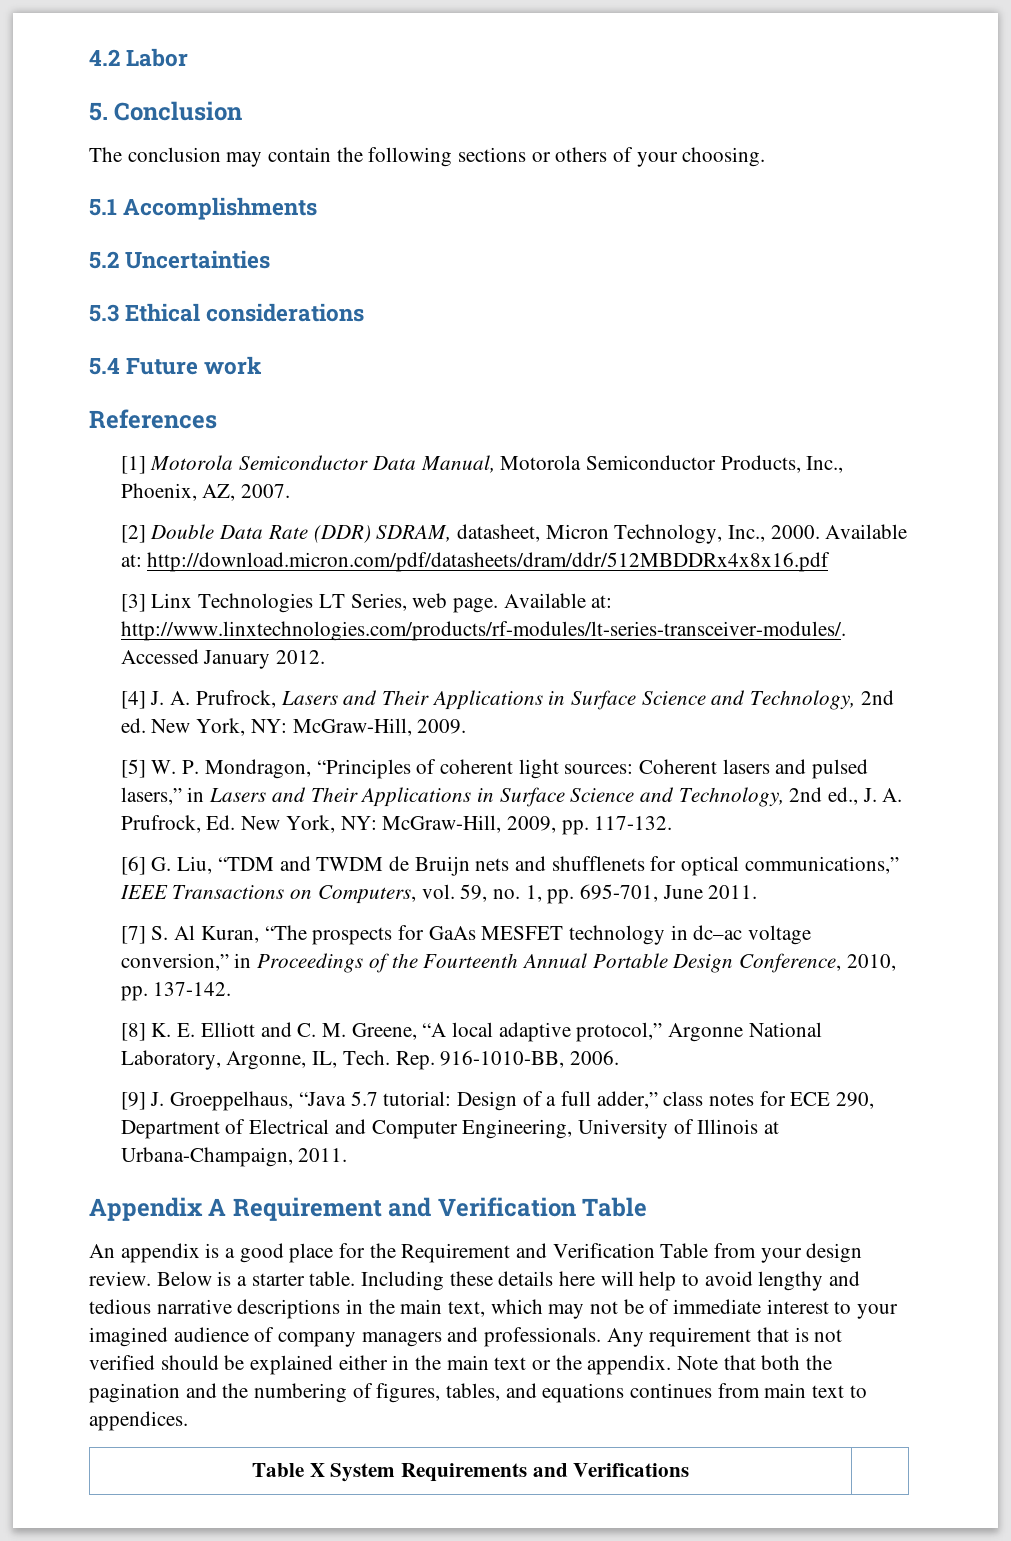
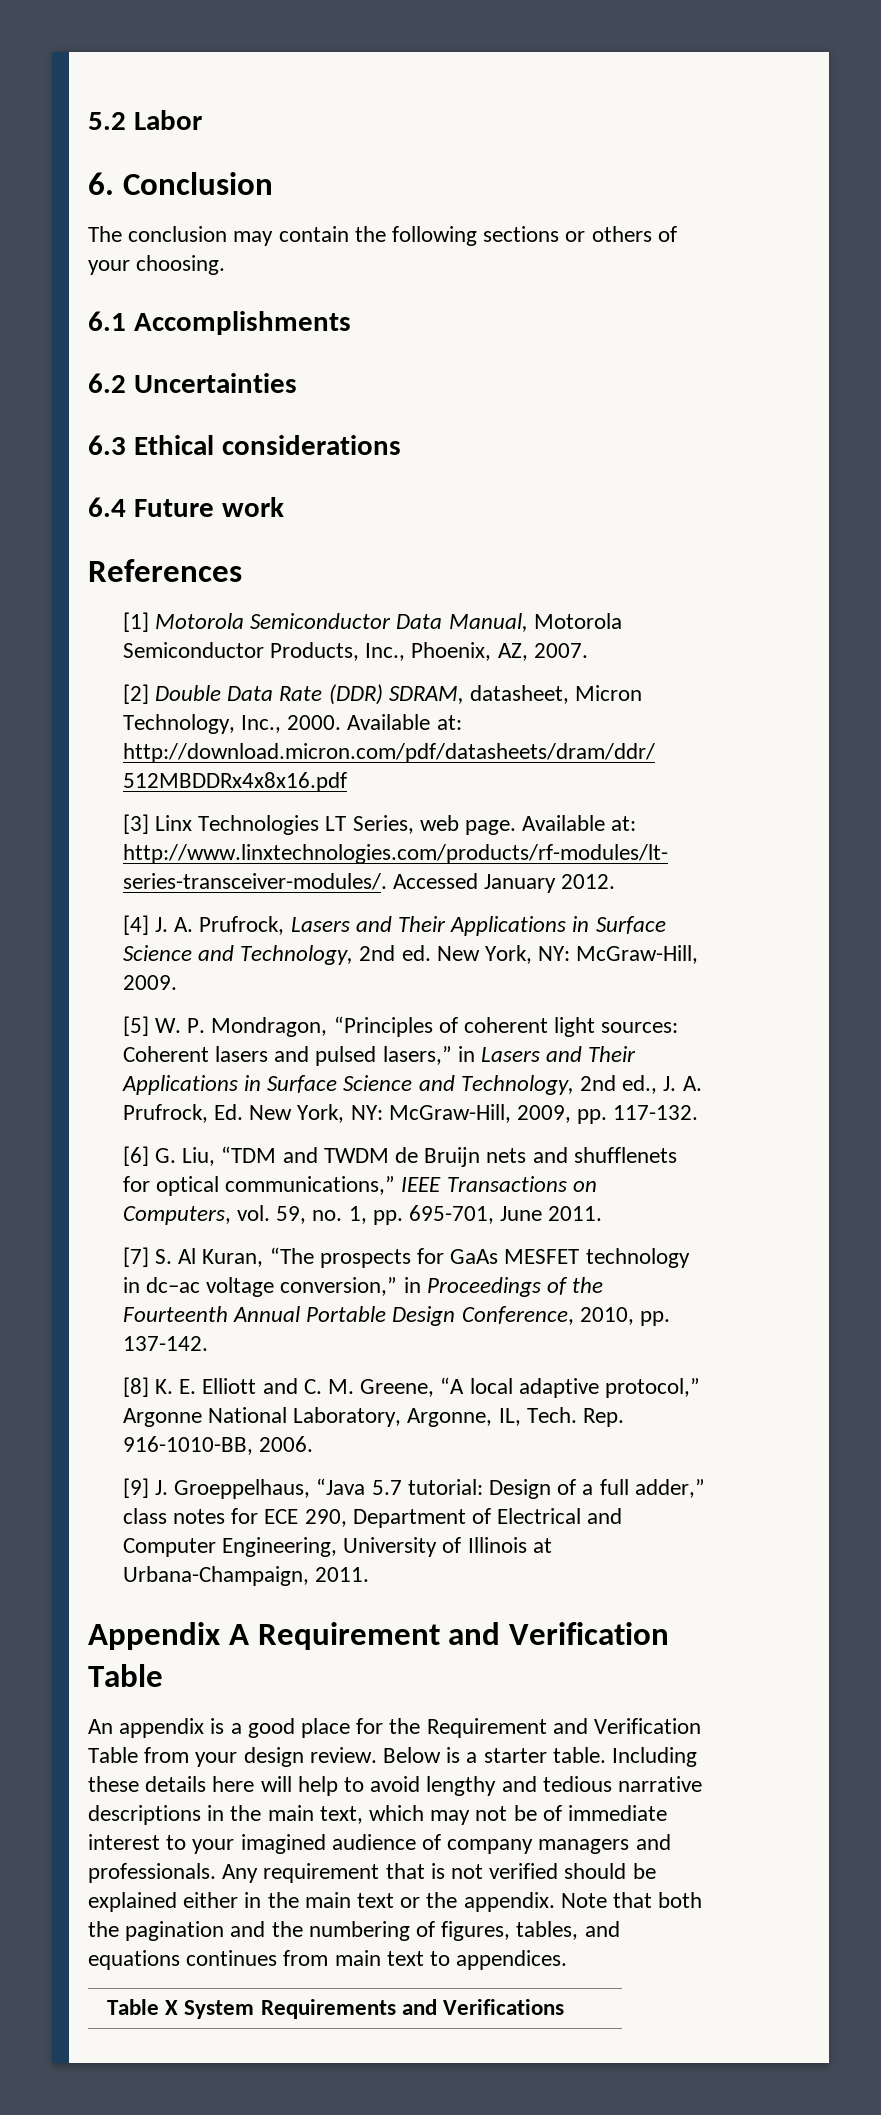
[89,49,120,66] 4.2 -> [88,112,126,130] 5.2
[89,102,108,121] 5. -> [88,172,114,195] 6.
[89,199,117,216] 5.1 -> [88,311,126,331] 6.1
[89,251,119,269] 5.2 -> [88,373,126,393] 6.2
[89,304,119,322] 5.3 -> [88,435,126,455] 6.3
[89,358,120,375] 5.4 -> [88,497,126,517] 6.4

